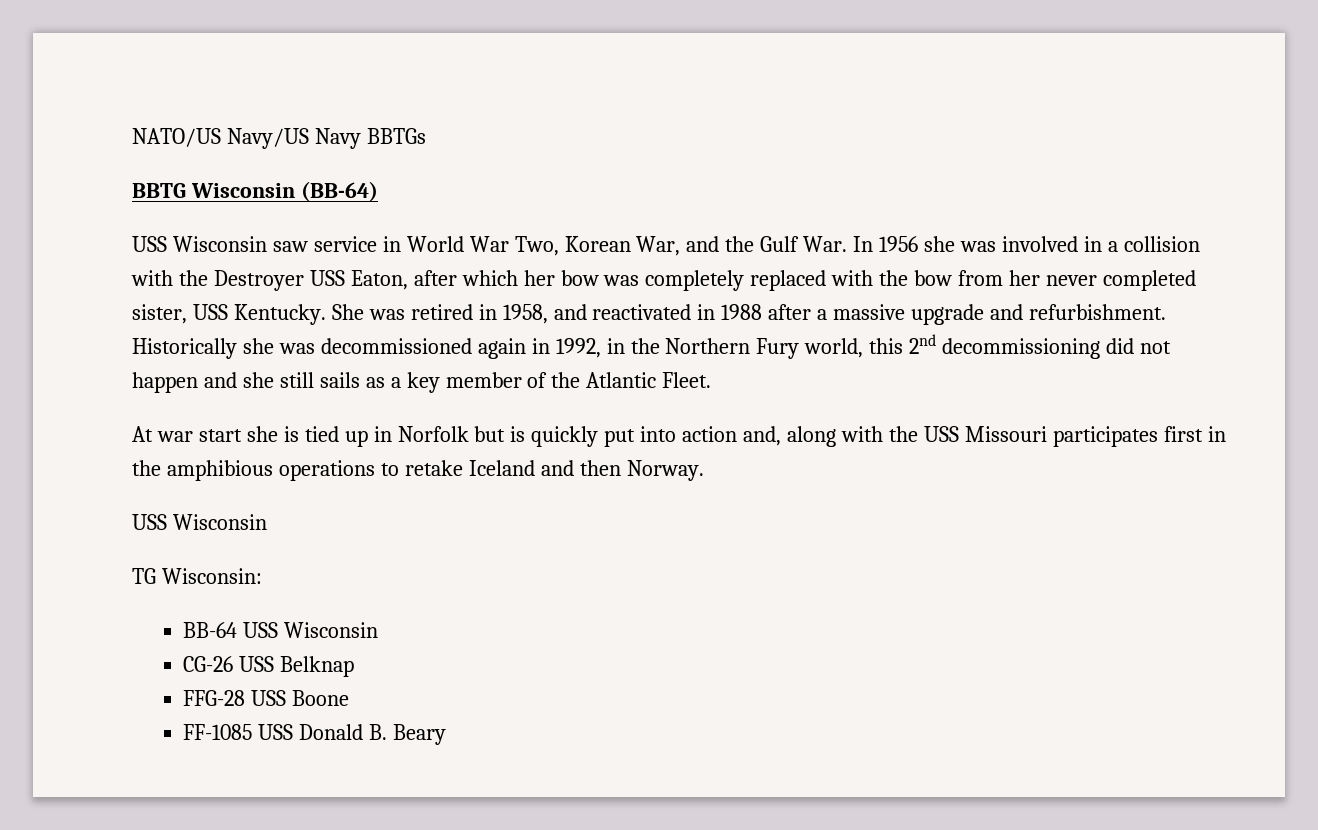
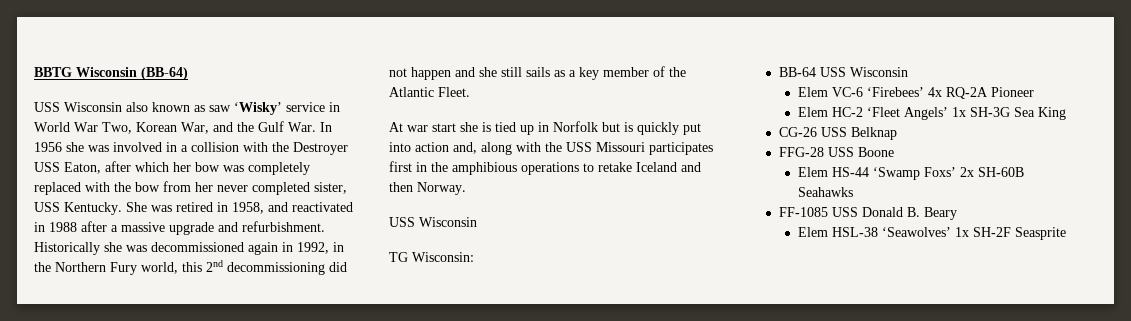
[132,128,426,149] NATO/US Navy/US Navy BBTGs // -> (34, 72) none
[272,241,308,252] saw -> [126,102,282,115] also known as saw ‘Wisky’
(379, 630) none -> [797,87,1034,99] [797,107,1066,120] // Elem VC-6 ‘Firebees’ 4x RQ-2A Pioneer // Elem HC-2 ‘Fleet Angels’ 1x SH-3G Sea King
(350, 698) none -> [797,167,1024,180] [797,187,853,197] // Elem HS-44 ‘Swamp Foxs’ 2x SH-60B Seahawks
(447, 734) none -> [797,227,1066,240] // Elem HSL-38 ‘Seawolves’ 1x SH-2F Seasprite

